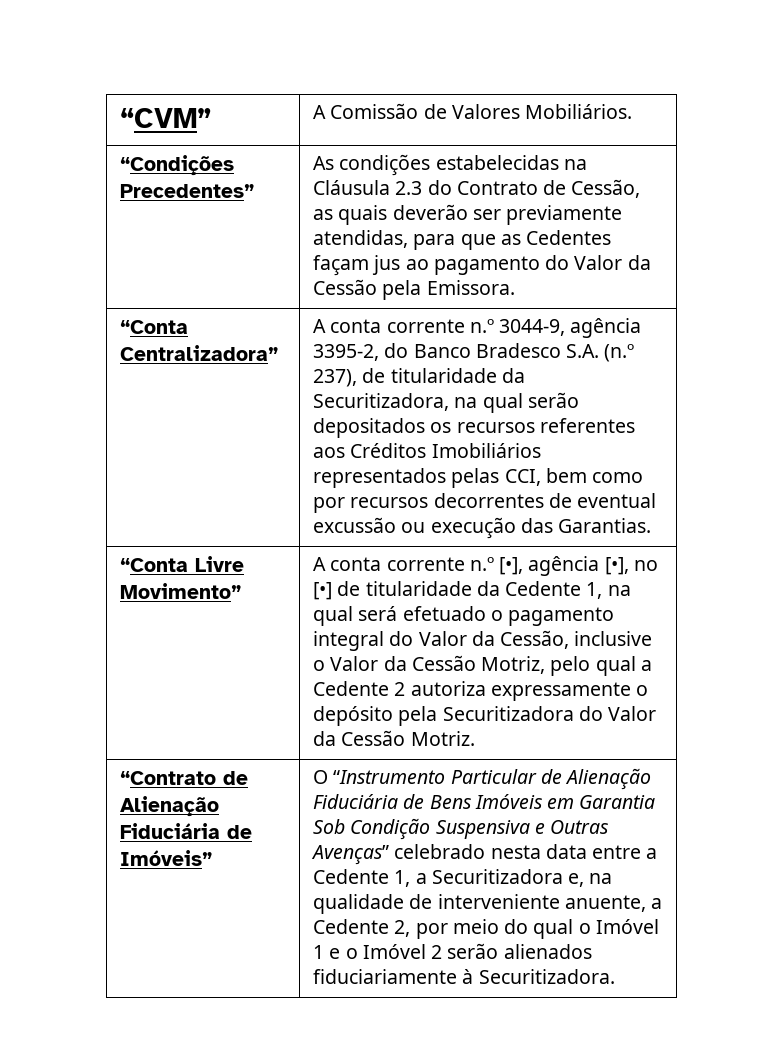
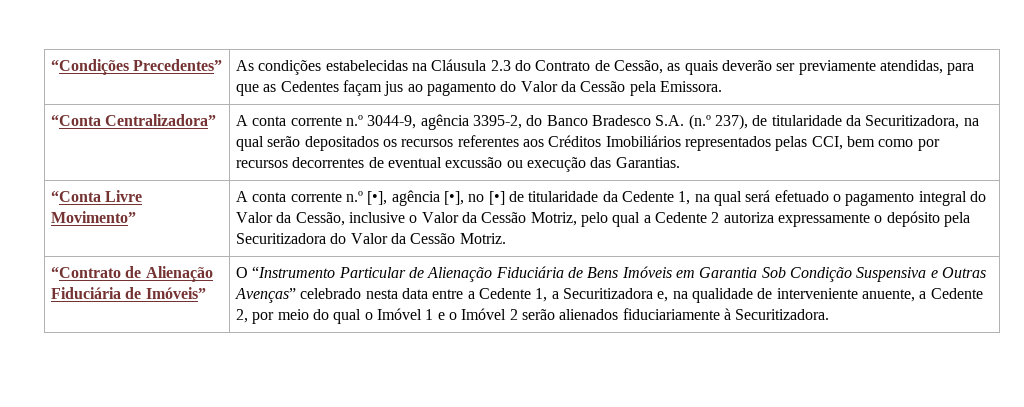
[120,108,212,128] [313,103,633,119] “CVM” | A Comissão de Valores Mobiliários. // -> (51, 67) none

